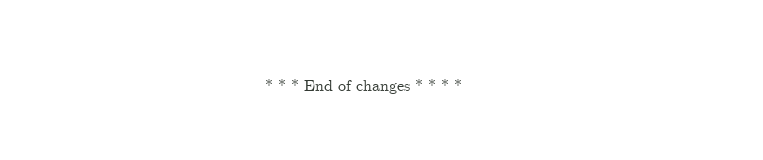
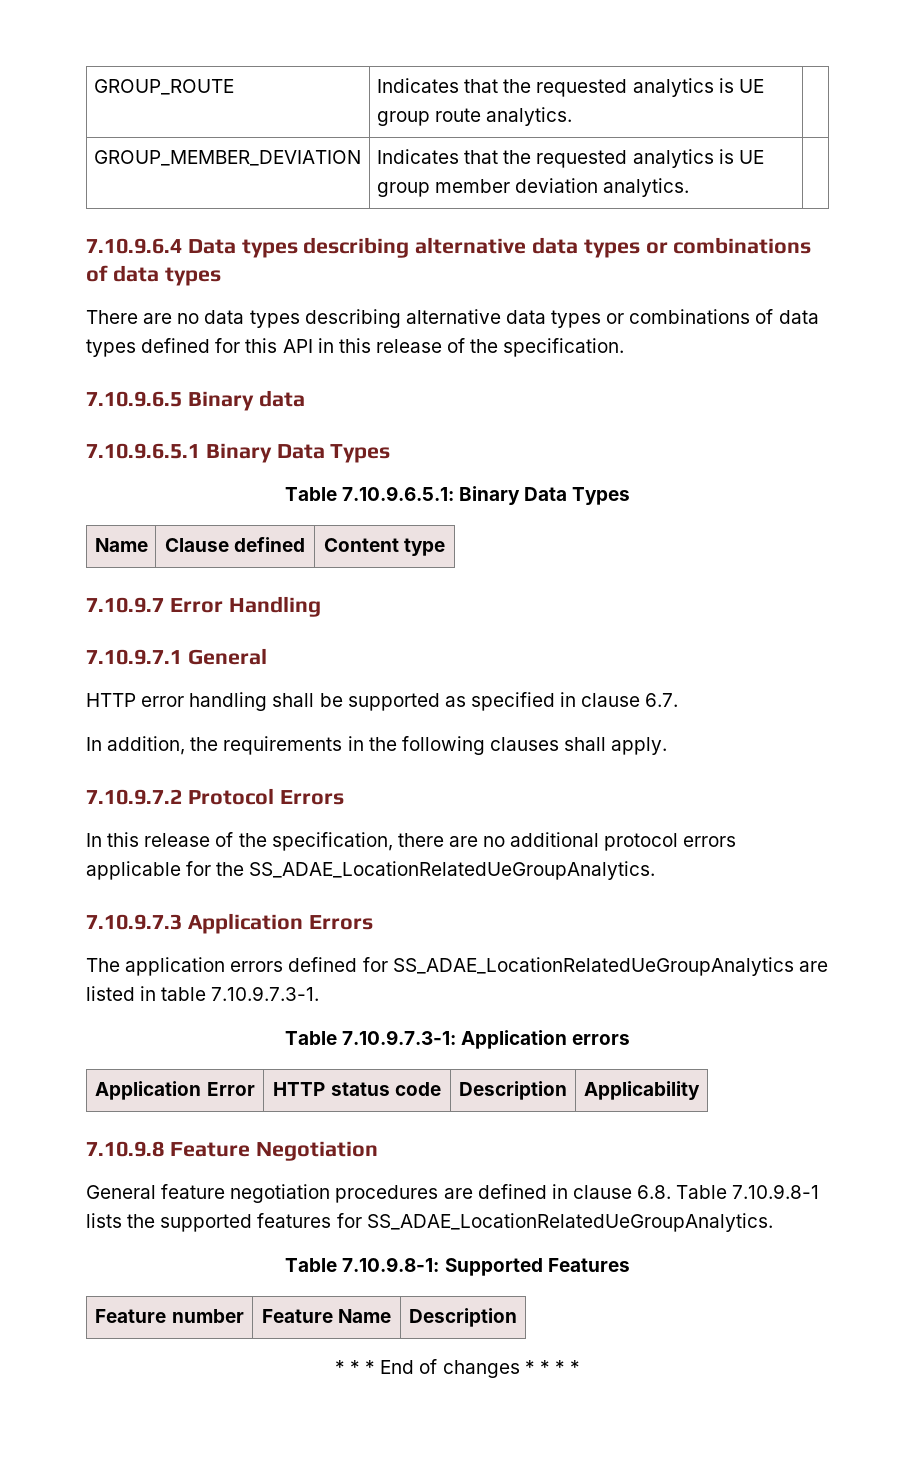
(264, 85) none -> [93,79,234,95] [376,78,764,97] [376,107,573,126] [93,150,361,166] [376,149,764,168] [376,178,690,197] [86,237,812,258] [86,265,221,286] [86,309,819,328] [86,338,625,357] [86,390,305,411] [86,443,391,463] [284,486,631,505] [94,538,148,552] [164,537,306,552] [323,538,446,556] [86,596,321,617] [86,648,267,665] [86,692,679,711] [86,736,668,755] [86,788,344,805] [86,832,737,851] [86,861,656,880] [86,913,373,934] [86,957,828,976] [86,986,320,1001] [284,1030,631,1049] [95,1081,255,1100] [273,1082,441,1096] [459,1081,567,1100] [584,1081,700,1100] [86,1141,378,1161] [86,1184,820,1203] [86,1213,773,1232] [285,1257,630,1276] [95,1309,244,1323] [261,1309,392,1323] [409,1308,517,1327] GROUP_ROUTE | Indicates that the requested analytics is UE group route analytics. | // GROUP_MEMBER_DEVIATION | Indicates that the requested analytics is UE group member deviation analytics. | // 7.10.9.6.4 Data types describing alternative data types or combinations of data types // There are no data types describing alternative data types or combinations of data types defined for this API in this release of the specification. // 7.10.9.6.5 Binary data // 7.10.9.6.5.1 Binary Data Types // Table 7.10.9.6.5.1: Binary Data Types // Name | Clause defined | Content type // 7.10.9.7 Error Handling // 7.10.9.7.1 General // HTTP error handling shall be supported as specified in clause 6.7. // In addition, the requirements in the following clauses shall apply. // 7.10.9.7.2 Protocol Errors // In this release of the specification, there are no additional protocol errors applicable for the SS_ADAE_LocationRelatedUeGroupAnalytics. // 7.10.9.7.3 Application Errors // The application errors defined for SS_ADAE_LocationRelatedUeGroupAnalytics are listed in table 7.10.9.7.3-1. // Table 7.10.9.7.3-1: Application errors // Application Error | HTTP status code | Description | Applicability // 7.10.9.8 Feature Negotiation // General feature negotiation procedures are defined in clause 6.8. Table 7.10.9.8-1 lists the supported features for SS_ADAE_LocationRelatedUeGroupAnalytics. // Table 7.10.9.8-1: Supported Features // Feature number | Feature Name | Description //

